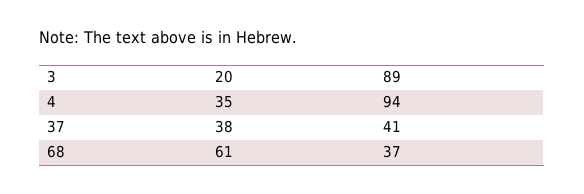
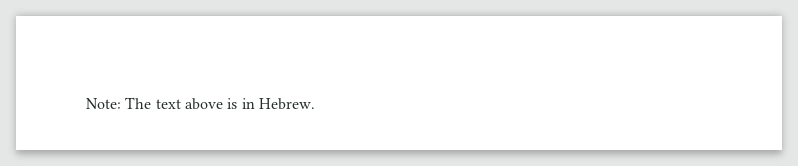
[47,70,57,83] [215,70,234,83] [383,70,402,83] [47,96,57,107] [215,95,234,108] [383,95,402,108] [47,120,66,133] [215,120,234,133] [383,121,402,132] [47,145,66,158] [215,145,234,158] [383,145,402,158] // 3 | 20 | 89 // 4 | 35 | 94 // 37 | 38 | 41 // 68 | 61 | 37 -> (315, 104) none

